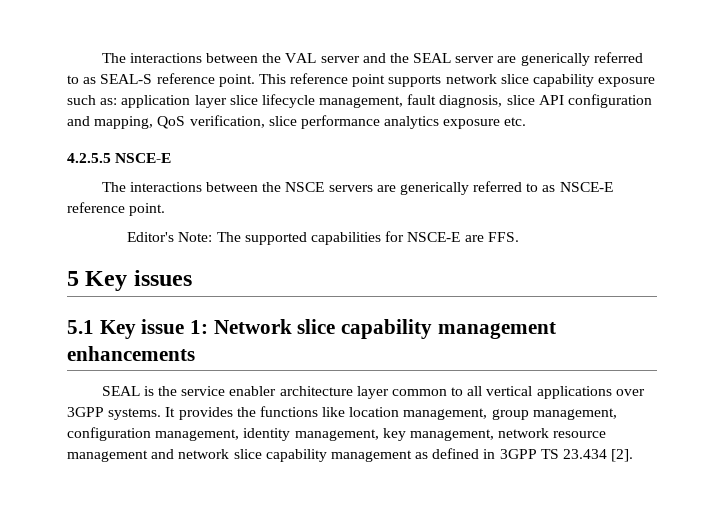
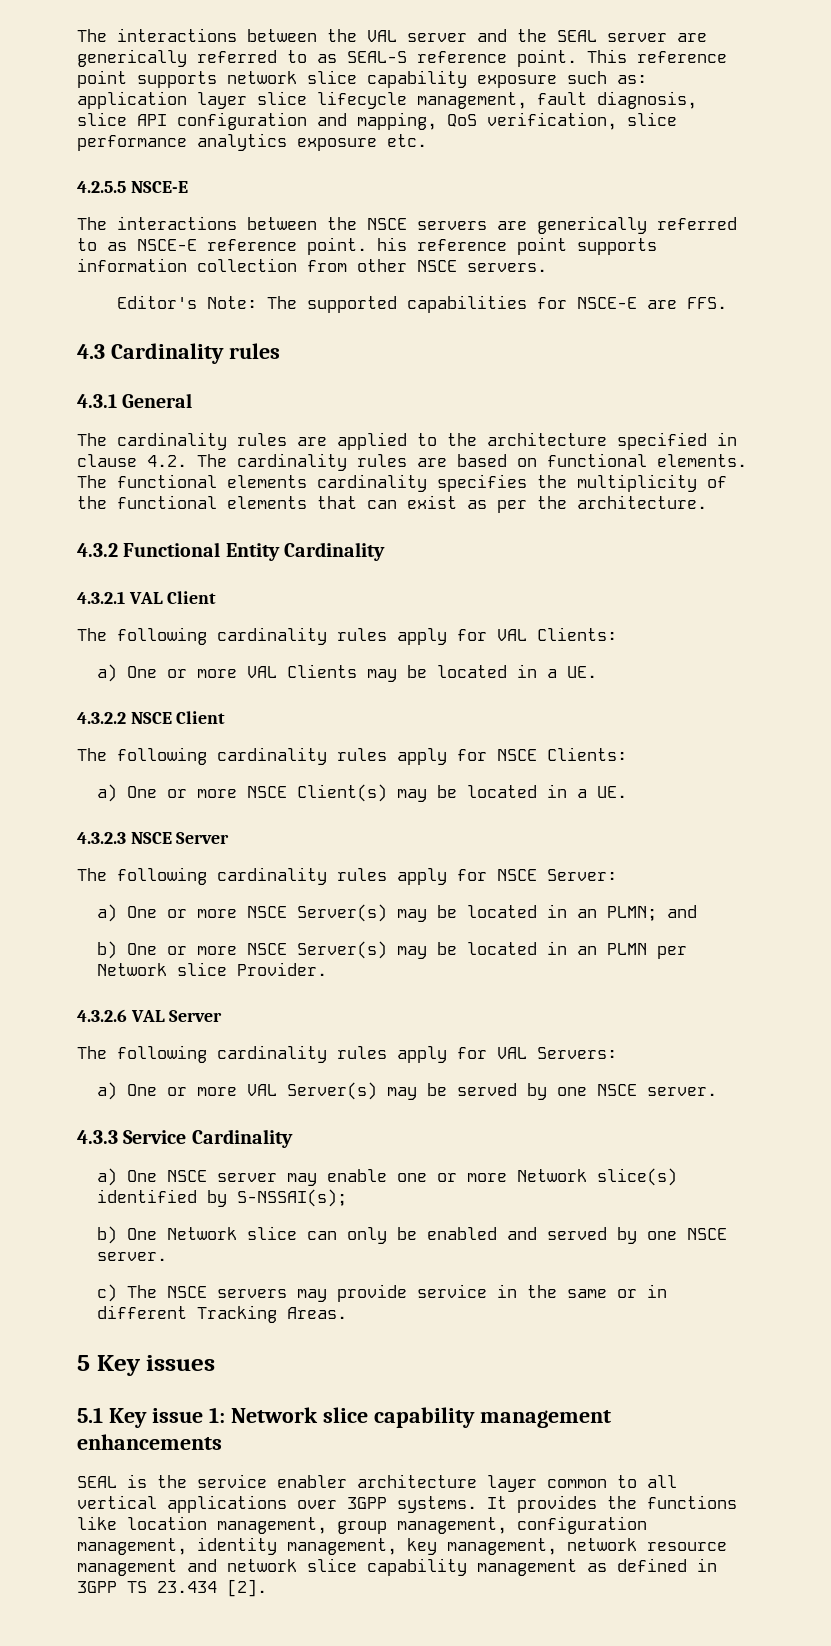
(166, 209) none -> [377,237,657,255] [77,258,547,272] his reference point supports information collection from other NSCE servers.
(519, 237) none -> [77,343,280,364] [77,393,193,408] [77,432,737,450] [77,453,747,471] [77,474,727,492] [77,495,707,513] [77,542,385,561] [77,591,217,604] [77,627,617,645] [97,664,598,682] [77,711,226,724] [77,747,627,765] [97,784,628,802] [77,832,230,844] [77,867,617,885] [97,904,698,922] [97,941,688,959] [97,962,328,976] [77,1009,223,1022] [77,1045,617,1063] [97,1082,718,1100] [77,1129,293,1148] [97,1168,678,1186] [97,1189,348,1207] [97,1226,728,1244] [97,1252,168,1261] [97,1284,668,1302] [97,1305,348,1323] // 4.3 Cardinality rules // 4.3.1 General // The cardinality rules are applied to the architecture specified in clause 4.2. The cardinality rules are based on functional elements. The functional elements cardinality specifies the multiplicity of the functional elements that can exist as per the architecture. // 4.3.2 Functional Entity Cardinality // 4.3.2.1 VAL Client // The following cardinality rules apply for VAL Clients: // a) One or more VAL Clients may be located in a UE. // 4.3.2.2 NSCE Client // The following cardinality rules apply for NSCE Clients: // a) One or more NSCE Client(s) may be located in a UE. // 4.3.2.3 NSCE Server // The following cardinality rules apply for NSCE Server: // a) One or more NSCE Server(s) may be located in an PLMN; and // b) One or more NSCE Server(s) may be located in an PLMN per Network slice Provider. // 4.3.2.6 VAL Server // The following cardinality rules apply for VAL Servers: // a) One or more VAL Server(s) may be served by one NSCE server. // 4.3.3 Service Cardinality // a) One NSCE server may enable one or more Network slice(s) identified by S-NSSAI(s); // b) One Network slice can only be enabled and served by one NSCE server. // c) The NSCE servers may provide service in the same or in different Tracking Areas.

